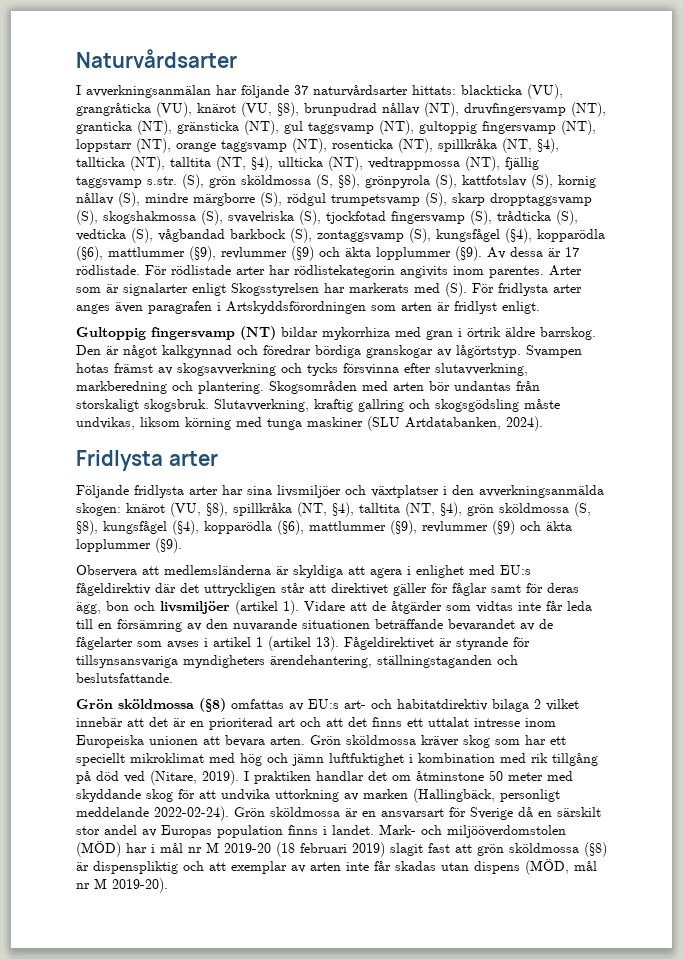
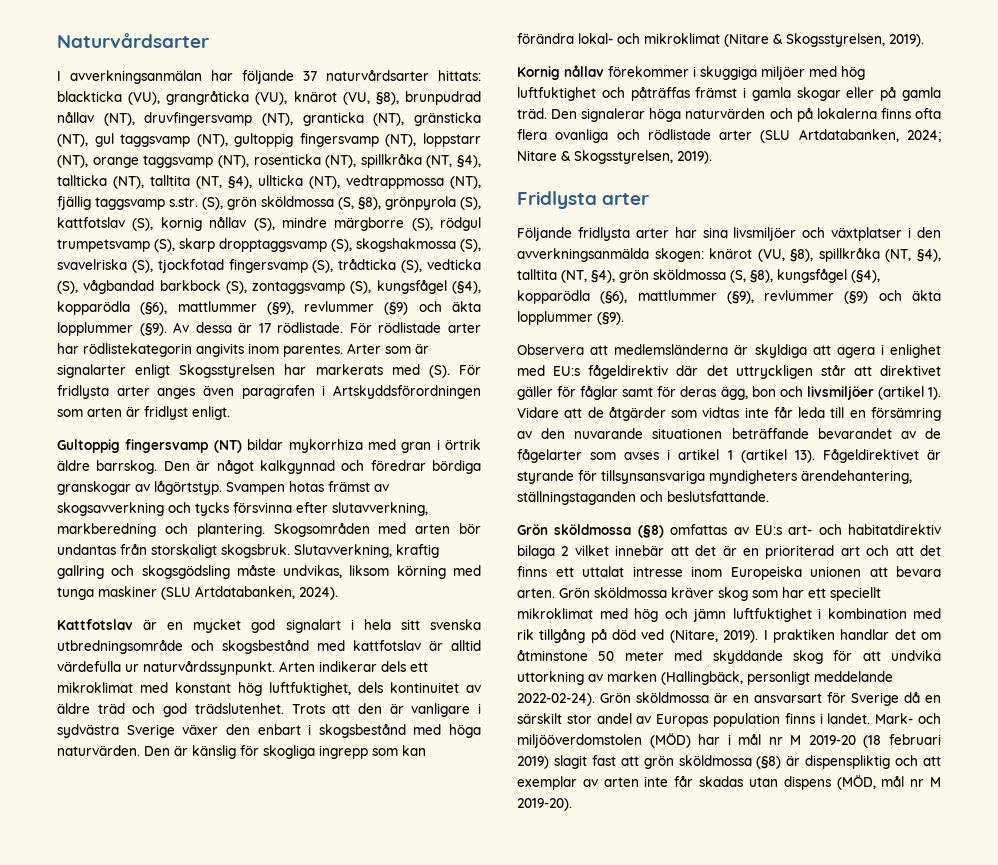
(543, 423) none -> [57,619,481,633] [57,639,481,654] [57,660,428,675] [57,682,481,696] [57,703,481,717] [57,723,481,738] [57,745,426,759] [517,33,924,47] [517,65,865,80] [517,86,941,101] [517,107,941,122] [517,129,941,143] [517,150,712,164] // Kattfotslav är en mycket god signalart i hela sitt svenska utbredningsområde och skogsbestånd med kattfotslav är alltid värdefulla ur naturvårdssynpunkt. Arten indikerar dels ett mikroklimat med konstant hög luftfuktighet, dels kontinuitet av äldre träd och god trädslutenhet. Trots att den är vanligare i sydvästra Sverige växer den enbart i skogsbestånd med höga naturvärden. Den är känslig för skogliga ingrepp som kan förändra lokal- och mikroklimat (Nitare & Skogsstyrelsen, 2019). // Kornig nållav förekommer i skuggiga miljöer med hög luftfuktighet och påträffas främst i gamla skogar eller på gamla träd. Den signalerar höga naturvärden och på lokalerna finns ofta flera ovanliga och rödlistade arter (SLU Artdatabanken, 2024; Nitare & Skogsstyrelsen, 2019).

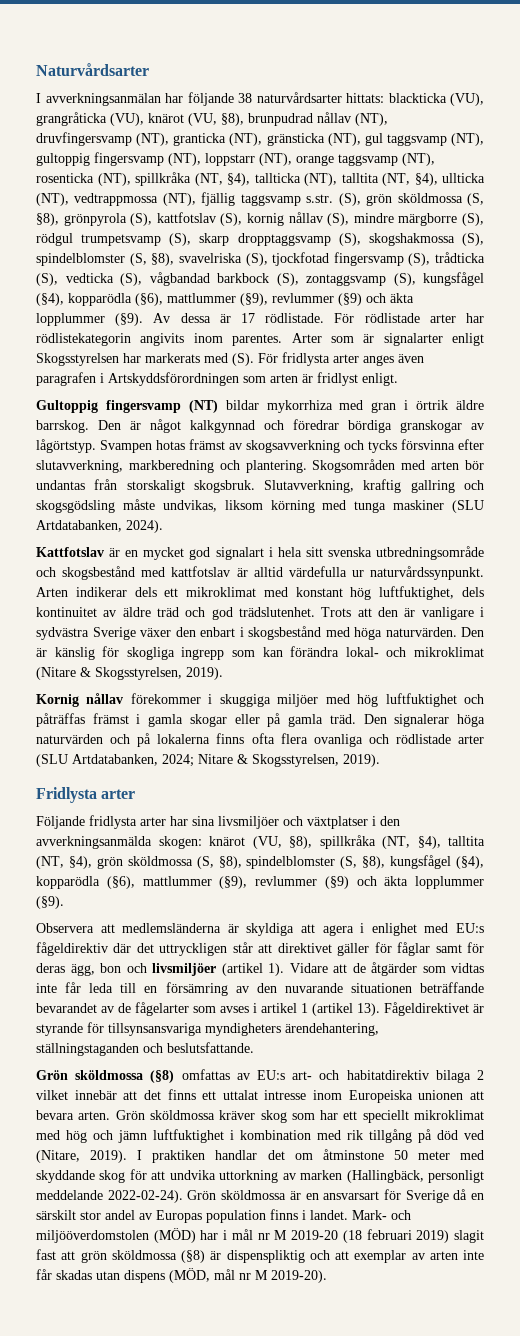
[303,71,317,81] 37 -> [238,93,252,103] 38
(481, 245) none -> [36,253,175,266] spindelblomster (S, §8),
(773, 276) none -> [246,856,386,869] spindelblomster (S, §8),
[722,545,941,559] är en prioriterad art och att det -> (161, 1095) none

